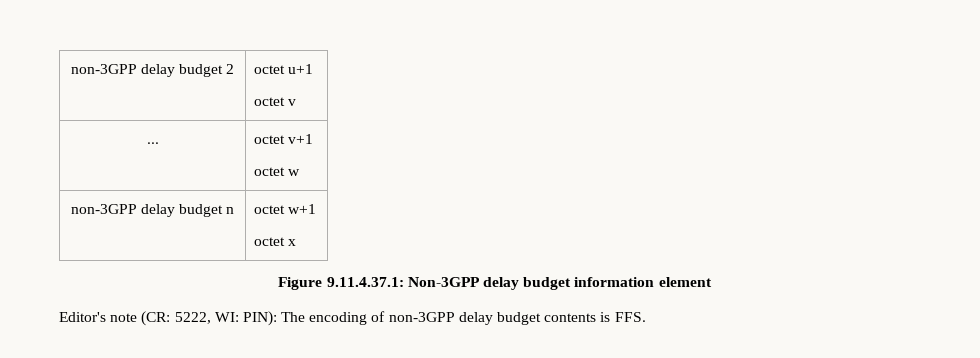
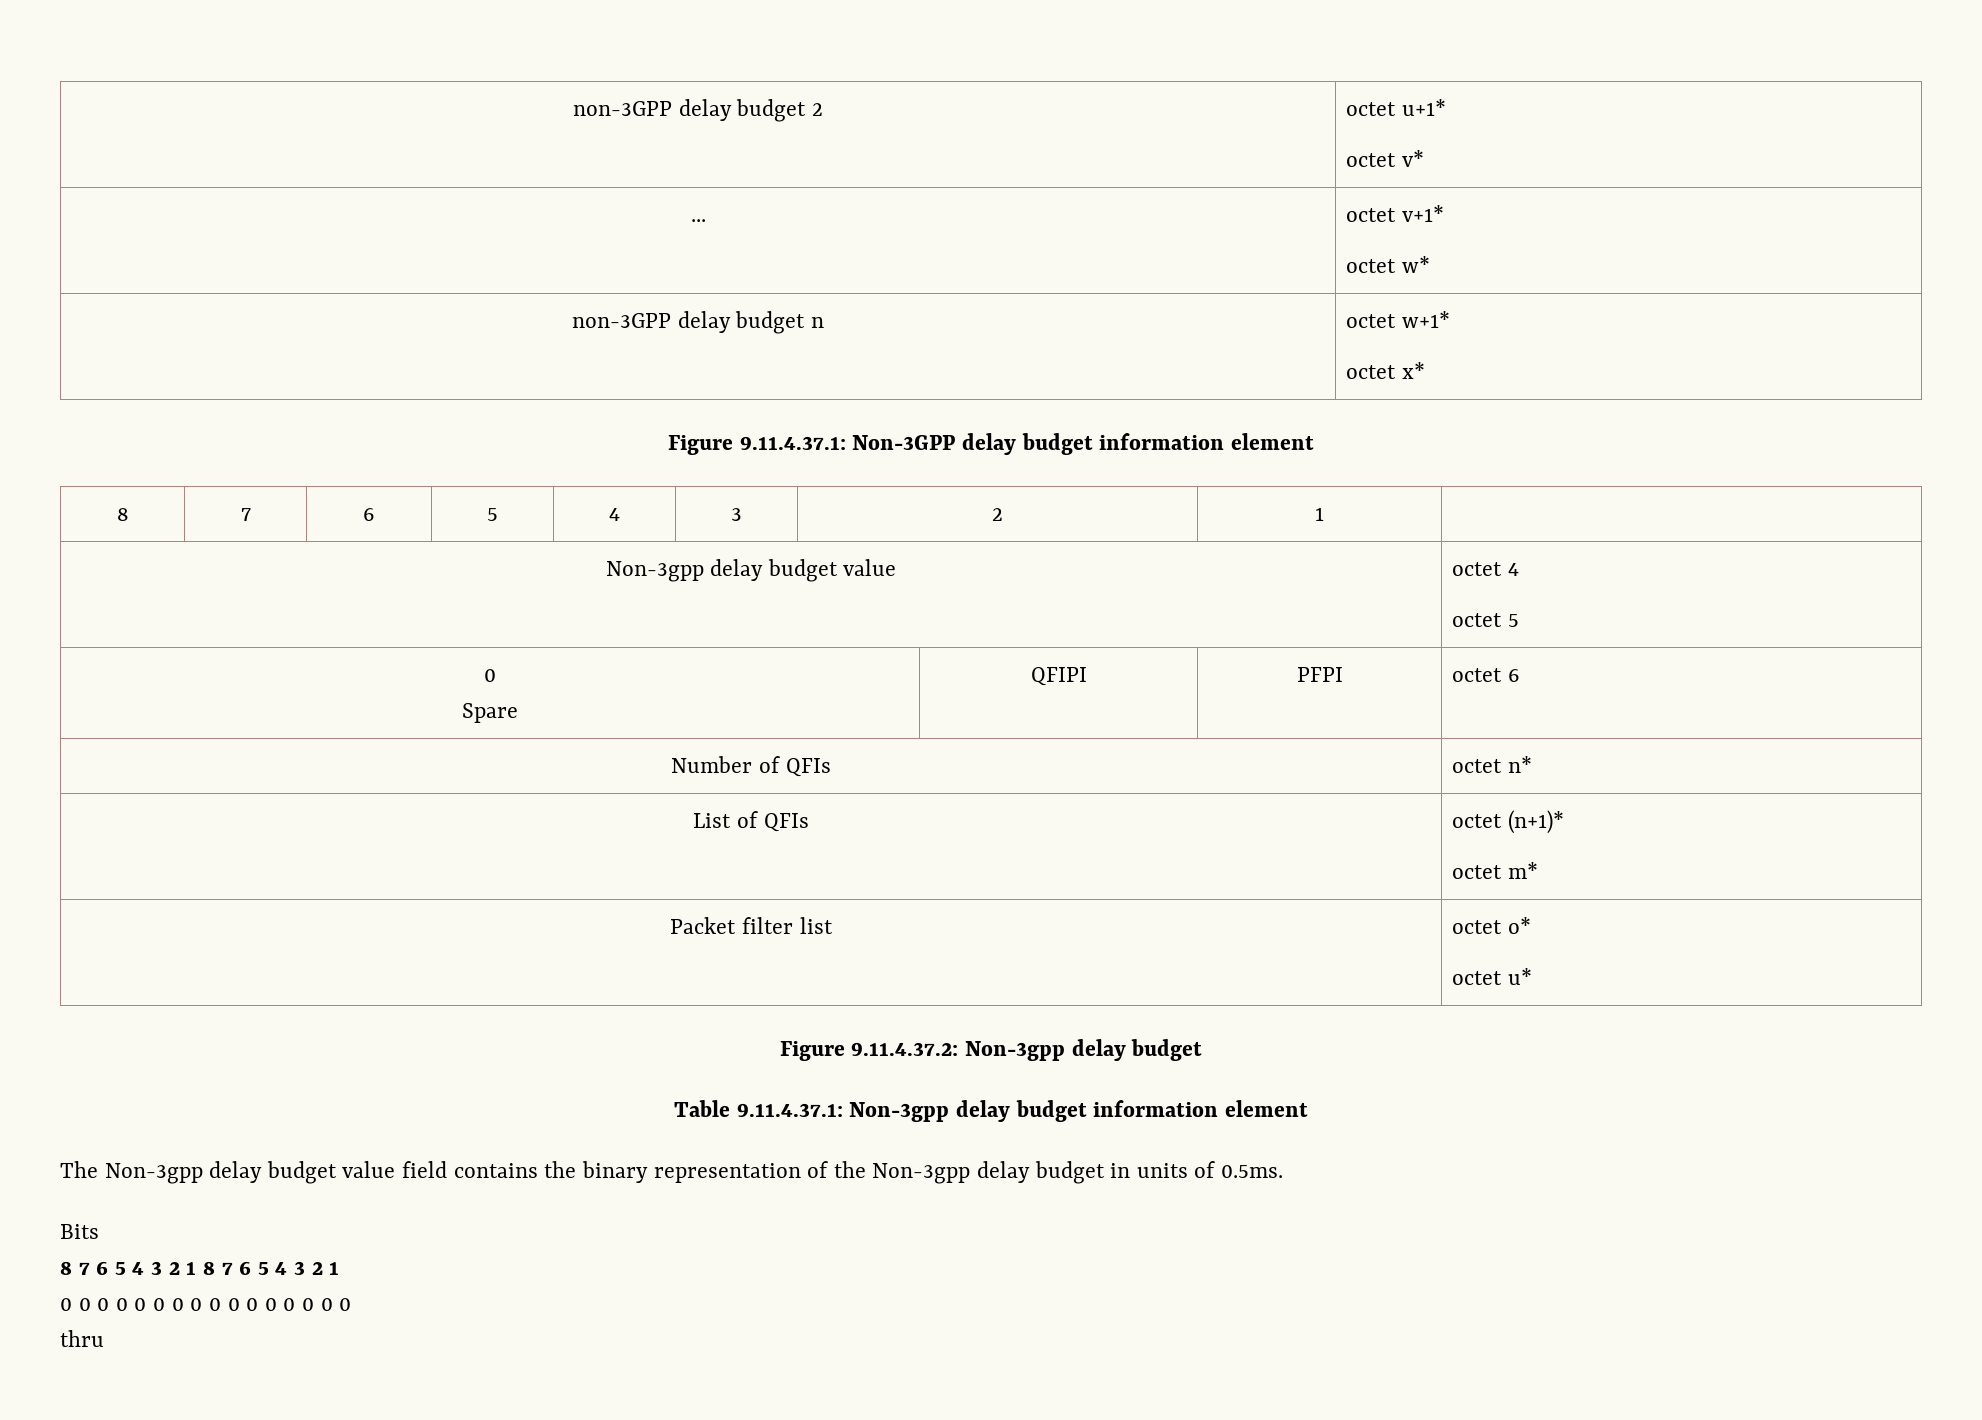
[288,64,314,74] [253,97,297,106] u+1 // octet v -> [1401,99,1446,116] [1346,150,1424,167] u+1* // octet v*
[288,134,314,144] [253,167,301,176] v+1 // octet w -> [1401,205,1444,222] [1346,256,1430,273] v+1* // octet w*
[288,204,317,214] [253,237,297,246] w+1 // octet x -> [1401,311,1450,328] [1346,362,1425,379] w+1* // octet x*
[59,311,646,326] // Editor's note (CR: 5222, WI: PIN): The encoding of non-3GPP delay budget contents is FFS. -> [116,508,129,521] [240,508,251,521] [363,508,375,521] [487,508,498,521] [609,508,620,521] [731,508,742,521] [992,508,1003,521] [1315,507,1324,521] [605,559,897,582] [1452,562,1519,576] [1452,613,1519,627] [484,669,496,682] [462,703,518,723] [1030,667,1087,686] [1296,667,1343,682] [1452,668,1520,682] [671,756,831,777] [1452,756,1532,773] [693,811,809,832] [1452,810,1564,834] [1452,862,1538,879] [670,917,833,934] [1452,917,1531,934] [1452,968,1532,985] [779,1039,1203,1061] [674,1100,1308,1122] [60,1161,1284,1184] [60,1224,99,1239] [60,1261,340,1275] [60,1298,352,1311] [60,1330,104,1347] // 8 | 7 | 6 | 5 | 4 | 3 | 2 | 1 | // Non-3gpp delay budget value | octet 4 // octet 5 // 0 // Spare | QFIPI | PFPI | octet 6 // Number of QFIs | octet n* // List of QFIs | octet (n+1)* // octet m* // Packet filter list | octet o* // octet u* // Figure 9.11.4.37.2: Non-3gpp delay budget // Table 9.11.4.37.1: Non-3gpp delay budget information element // The Non-3gpp delay budget value field contains the binary representation of the Non-3gpp delay budget in units of 0.5ms. // Bits // 8 7 6 5 4 3 2 1 8 7 6 5 4 3 2 1 // 0 0 0 0 0 0 0 0 0 0 0 0 0 0 0 0 // thru

